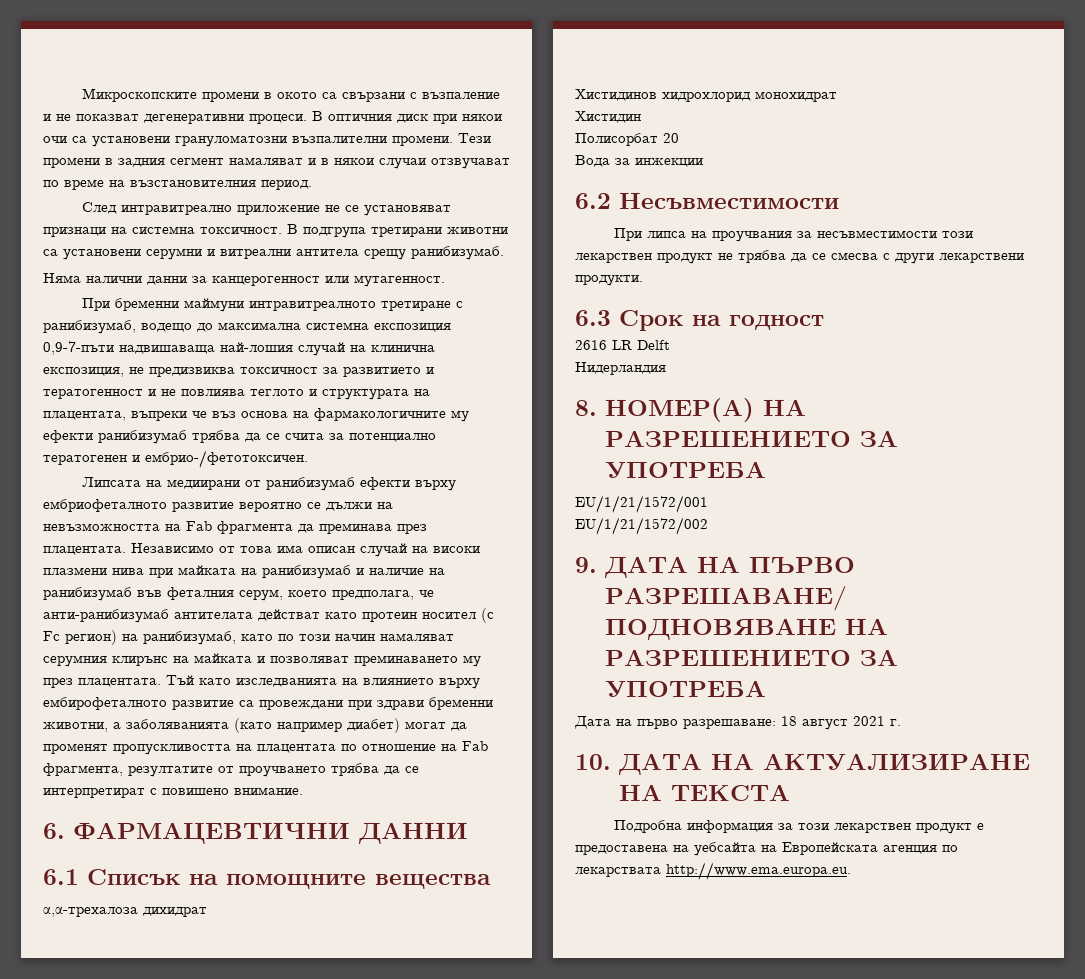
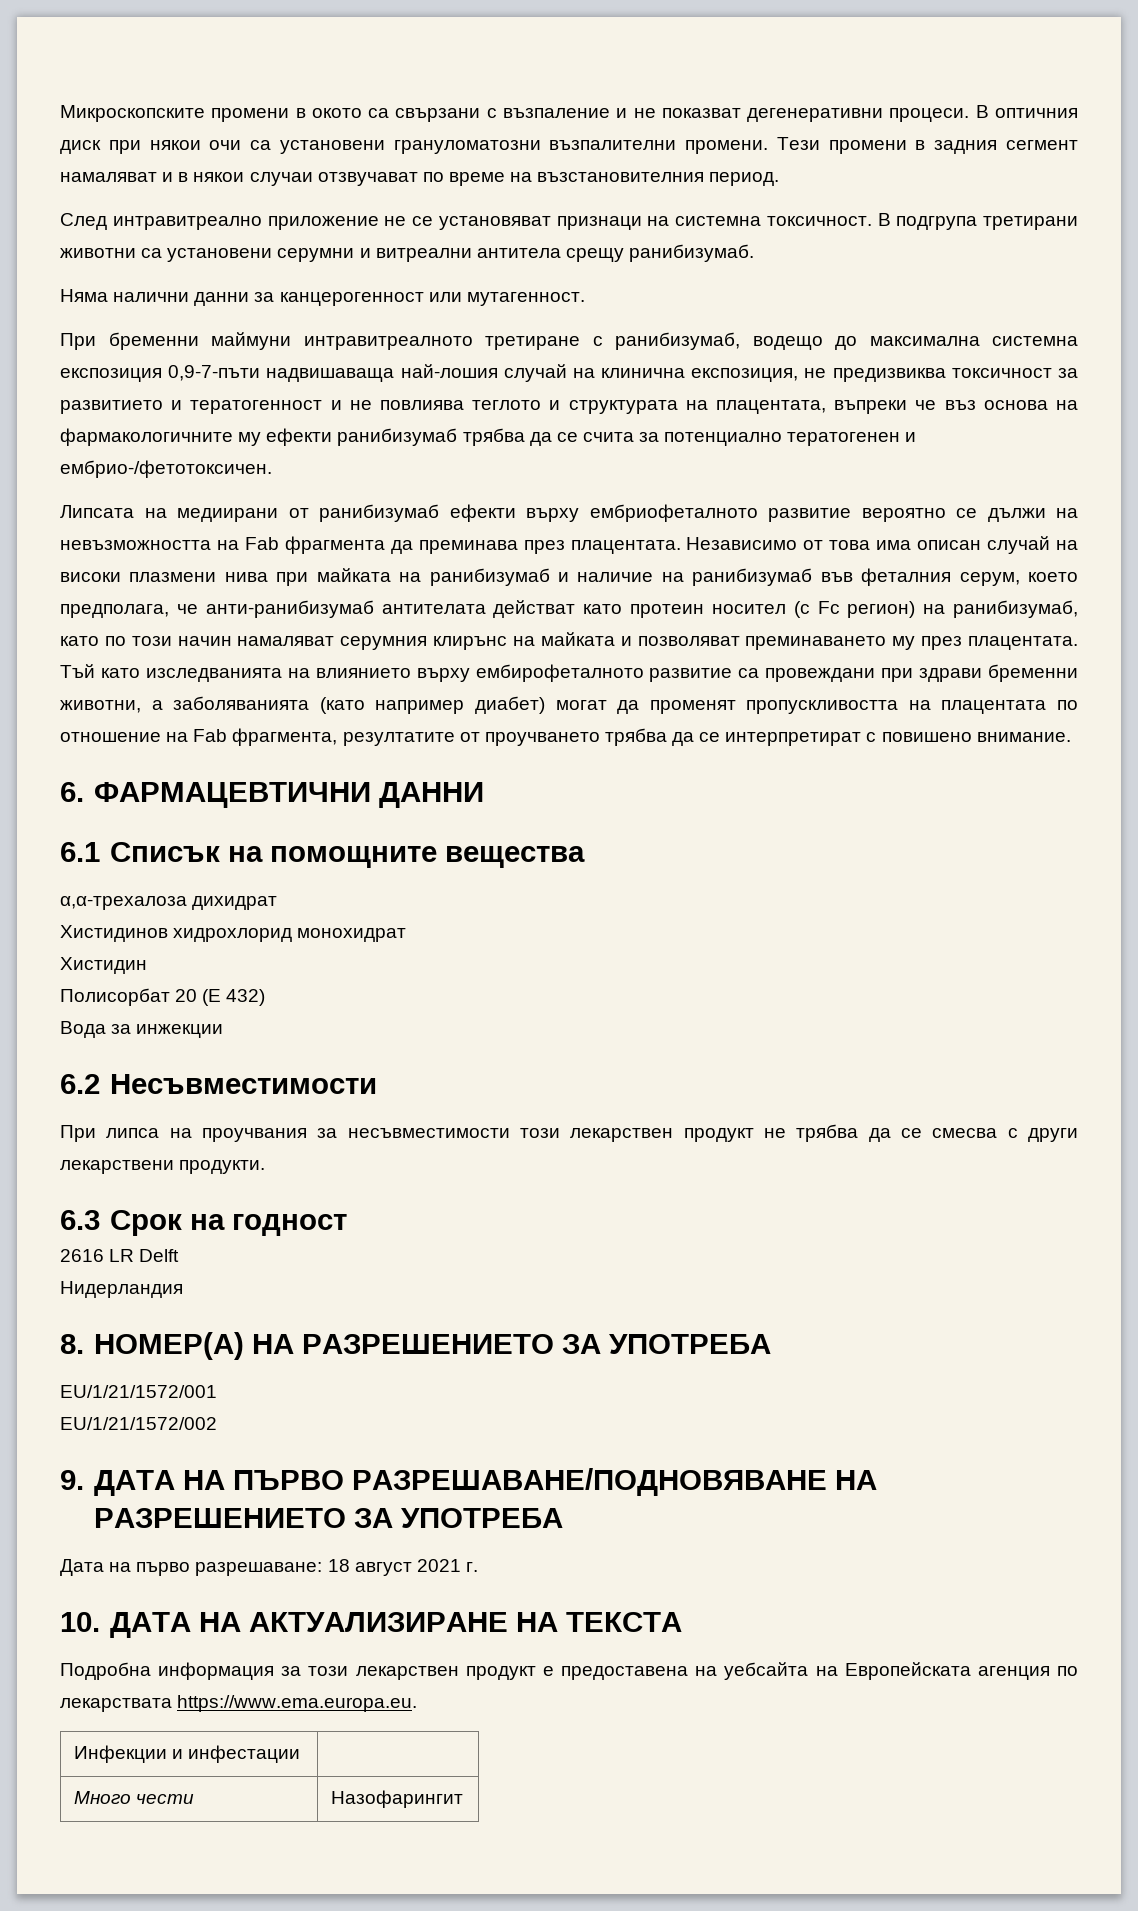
(679, 138) none -> [202,989,266,1006] (E 432)
[666,862,851,880] http://www.ema.europa.eu. -> [177,1695,418,1712] [73,1745,301,1763] [73,1791,194,1804] [330,1790,463,1808] https://www.ema.europa.eu. // Инфекции и инфестации | // Много чести | Назофарингит

